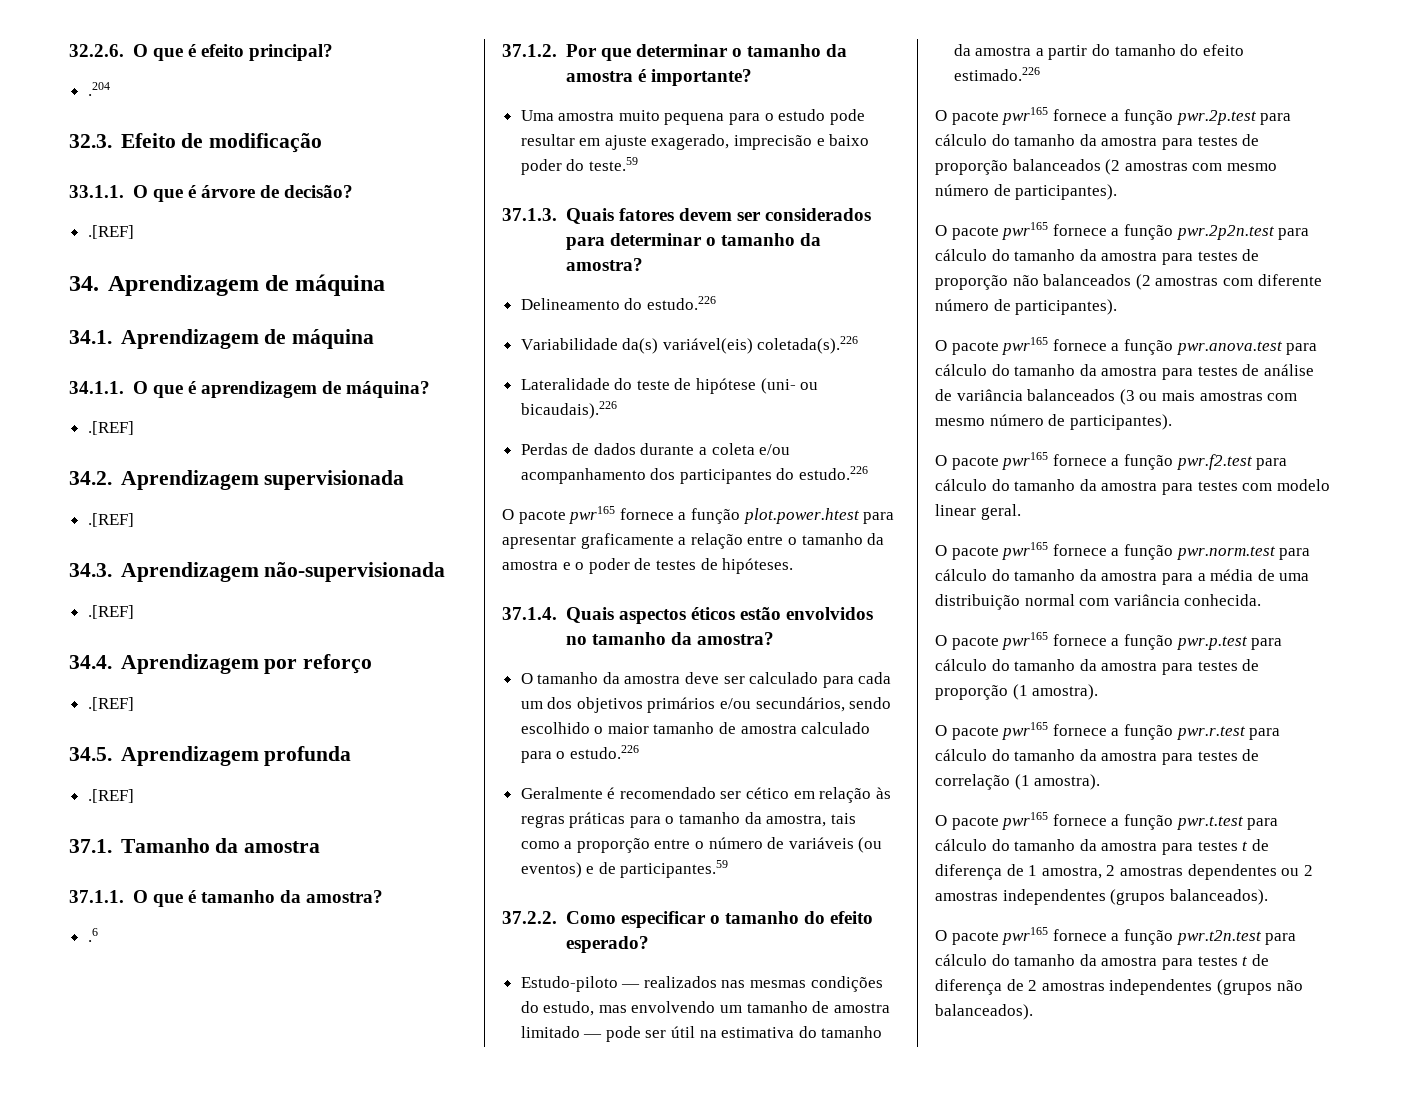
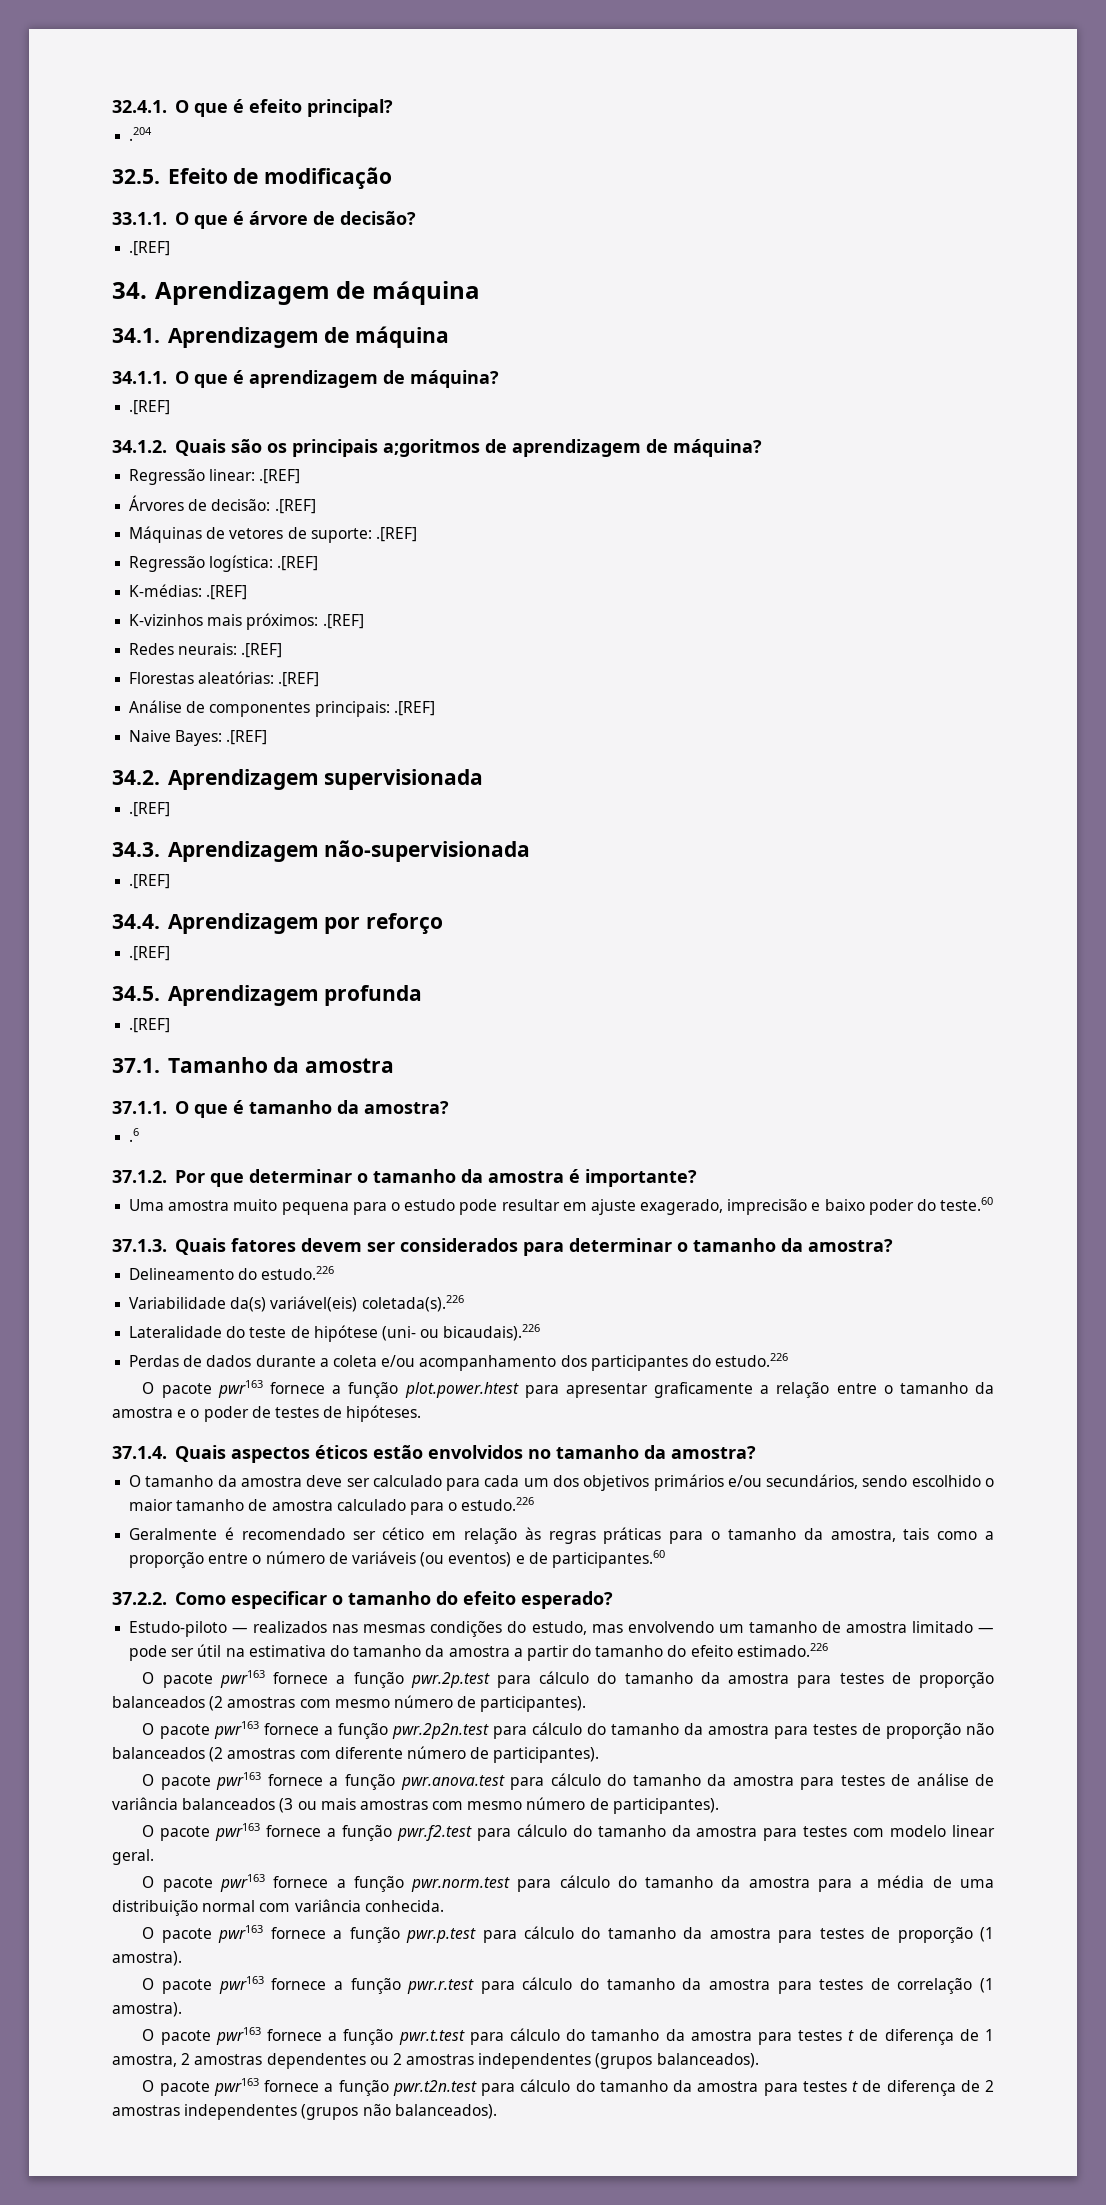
[69,44,124,57] 32.2.6. -> [112,100,167,113] 32.4.1.
[69,134,112,148] 32.3. -> [112,169,160,184] 32.5.
(134, 428) none -> [112,439,762,457] [129,469,301,485] [129,495,316,514] [129,526,417,543] [129,555,319,572] [129,584,248,600] [129,613,364,630] [129,643,283,658] [129,671,320,687] [129,700,435,717] [129,730,268,746] // 34.1.2. Quais são os principais a;goritmos de aprendizagem de máquina? // Regressão linear: .[REF] // Árvores de decisão: .[REF] // Máquinas de vetores de suporte: .[REF] // Regressão logística: .[REF] // K-médias: .[REF] // K-vizinhos mais próximos: .[REF] // Redes neurais: .[REF] // Florestas aleatórias: .[REF] // Análise de componentes principais: .[REF] // Naive Bayes: .[REF]
[588,157,638,171] teste.59 -> [940,1197,994,1211] teste.60
[569,506,616,524] pwr165 -> [217,1380,263,1398] pwr163
[620,860,729,878] participantes.59 -> [551,1550,665,1568] participantes.60
[1002,107,1049,125] pwr165 -> [219,1670,265,1688] pwr163
[1002,222,1049,240] pwr165 -> [213,1721,259,1739] pwr163
[1002,337,1049,355] pwr165 -> [216,1772,262,1790] pwr163
[1002,452,1049,470] pwr165 -> [215,1823,261,1841] pwr163
[1002,542,1049,560] pwr165 -> [220,1874,266,1892] pwr163
[1002,632,1049,650] pwr165 -> [218,1925,264,1943] pwr163
[1002,722,1049,740] pwr165 -> [218,1976,264,1994] pwr163
[1002,812,1049,830] pwr165 -> [215,2027,261,2045] pwr163
[1002,927,1049,945] pwr165 -> [213,2078,259,2096] pwr163

